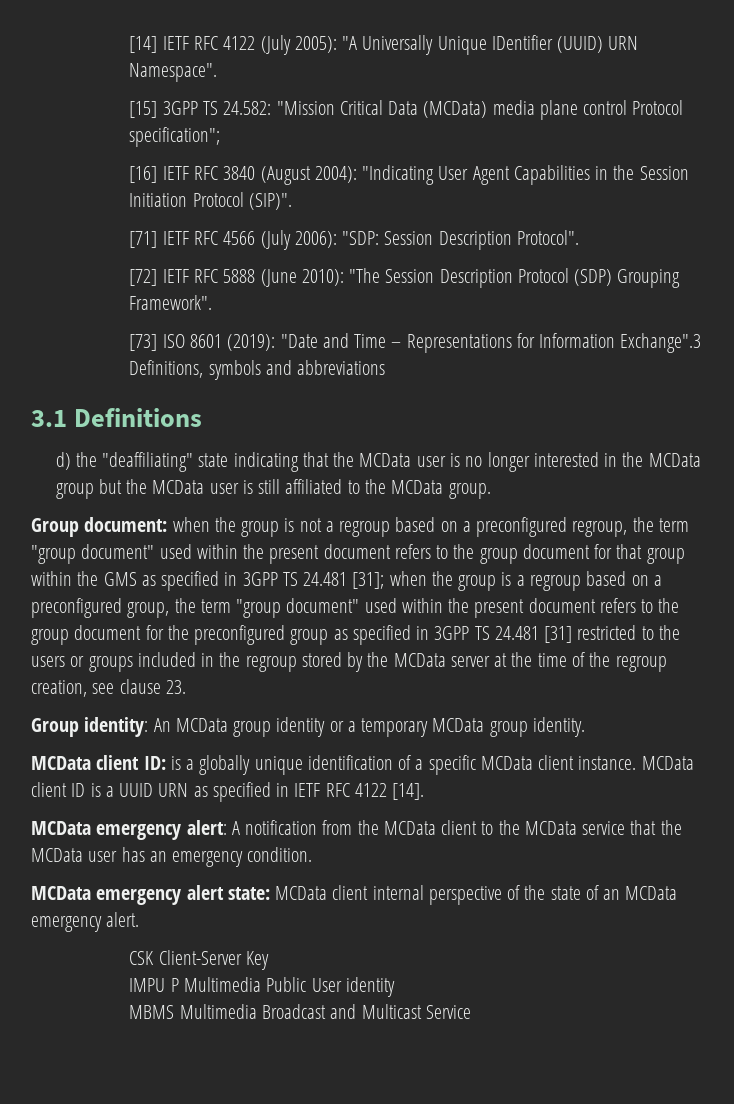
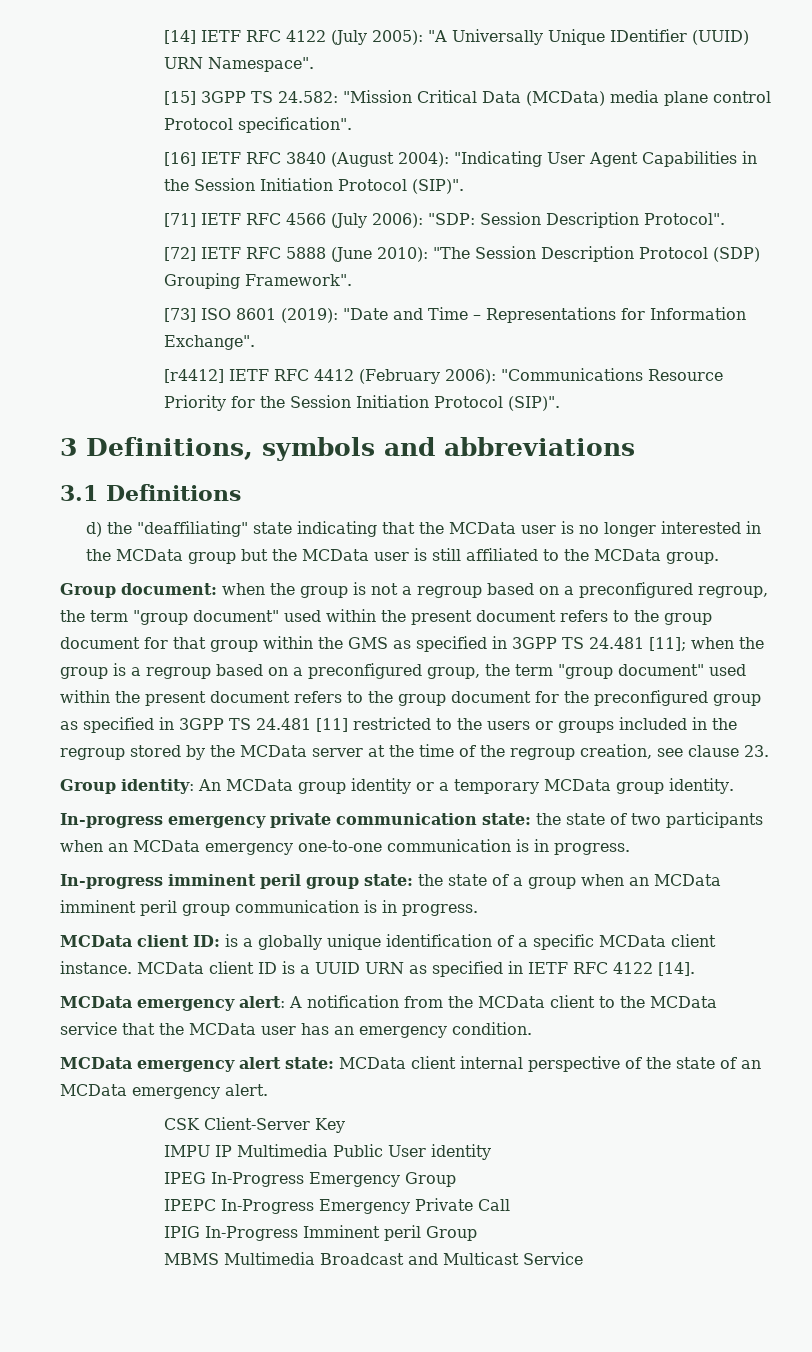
[129,127,221,147] specification"; -> [238,117,353,133] specification".
[620,333,702,353] Exchange".3 -> [164,335,256,350] [164,368,724,384] [164,395,561,411] [60,438,77,456] Exchange". // [r4412] IETF RFC 4412 (February 2006): "Communications Resource Priority for the Session Initiation Protocol (SIP)". // 3
[352,572,385,589] [31]; -> [649,637,686,651] [11];
[544,626,573,643] [31] -> [316,718,348,732] [11]
(585, 727) none -> [60,812,763,828] [60,839,630,855] [60,874,721,889] [60,900,478,916] // In-progress emergency private communication state: the state of two participants when an MCData emergency one-to-one communication is in progress. // In-progress imminent peril group state: the state of a group when an MCData imminent peril group communication is in progress.
[170,978,179,992] P -> [215,1145,233,1157] IP
(395, 987) none -> [164,1172,457,1187] [164,1198,511,1214] [164,1225,478,1241] // IPEG In-Progress Emergency Group // IPEPC In-Progress Emergency Private Call // IPIG In-Progress Imminent peril Group

